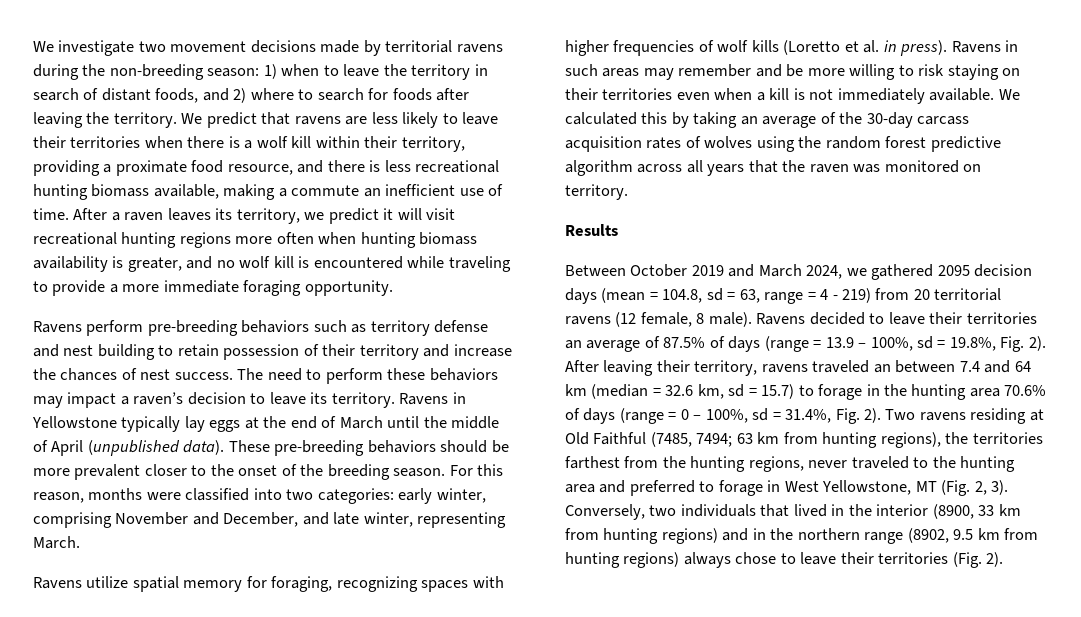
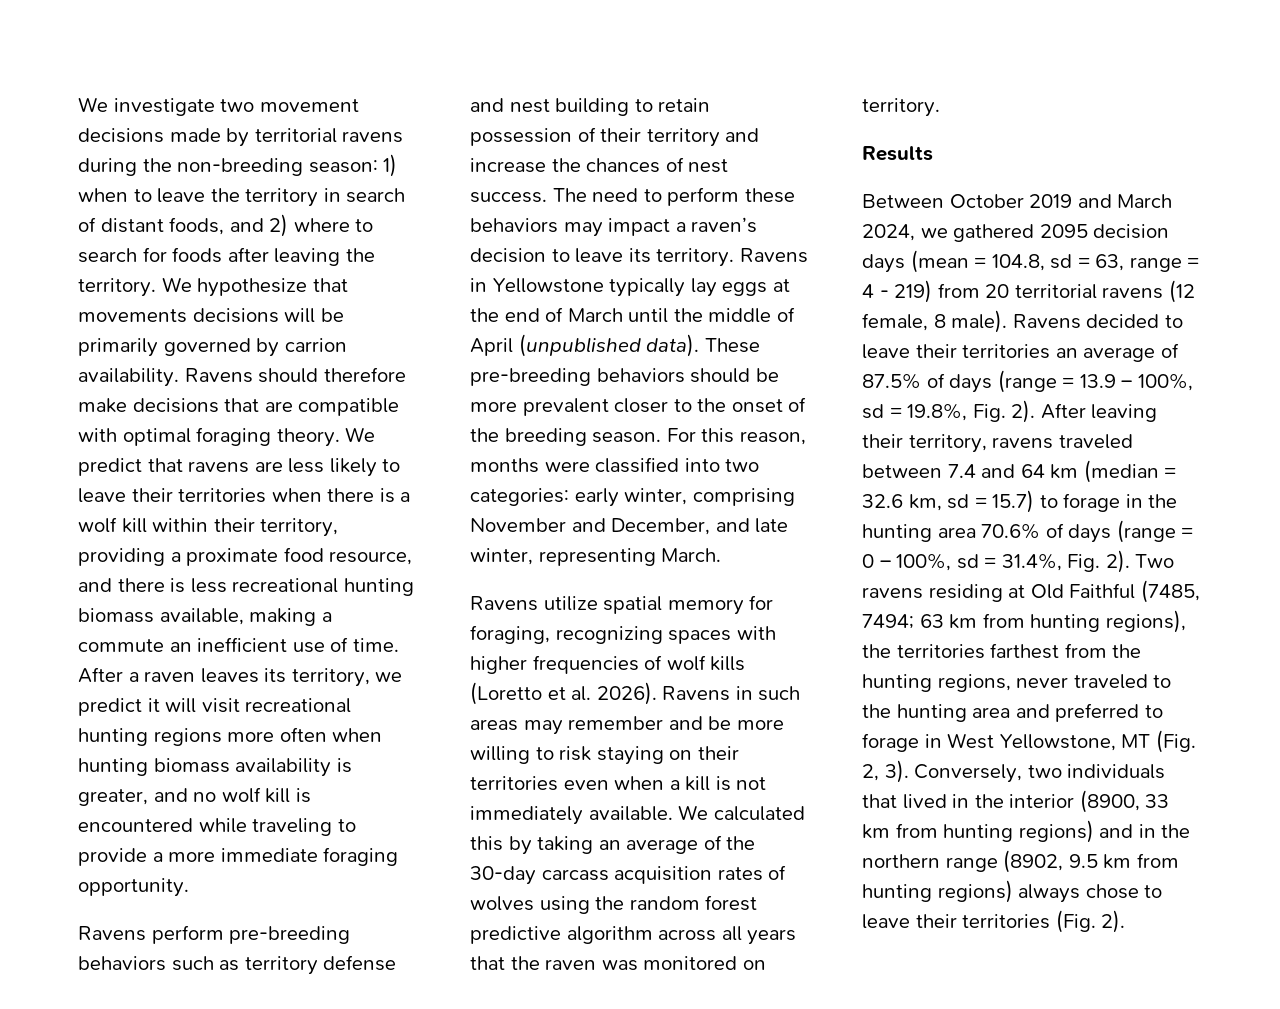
(203, 118) none -> [197,278,348,297] [78,308,344,323] [78,338,347,357] [78,367,406,387] [78,398,400,416] [78,427,376,447] hypothesize that movements decisions will be primarily governed by carrion availability. Ravens should therefore make decisions that are compatible with optimal foraging theory. We
[883,40,948,56] in press). -> [596,682,657,705] 2026).
[873,364,891,373] an -> (1133, 441) none

